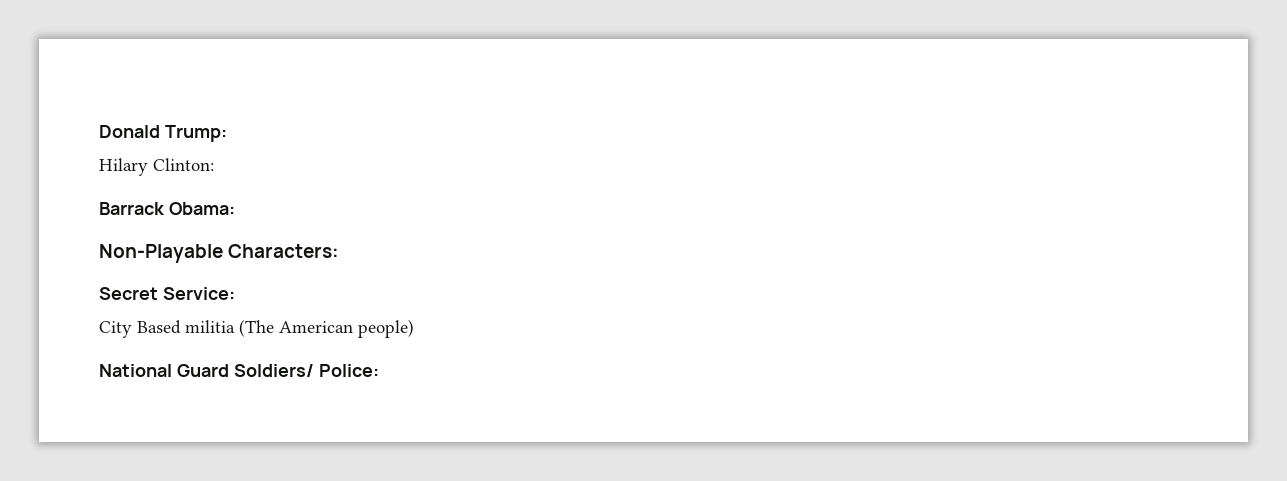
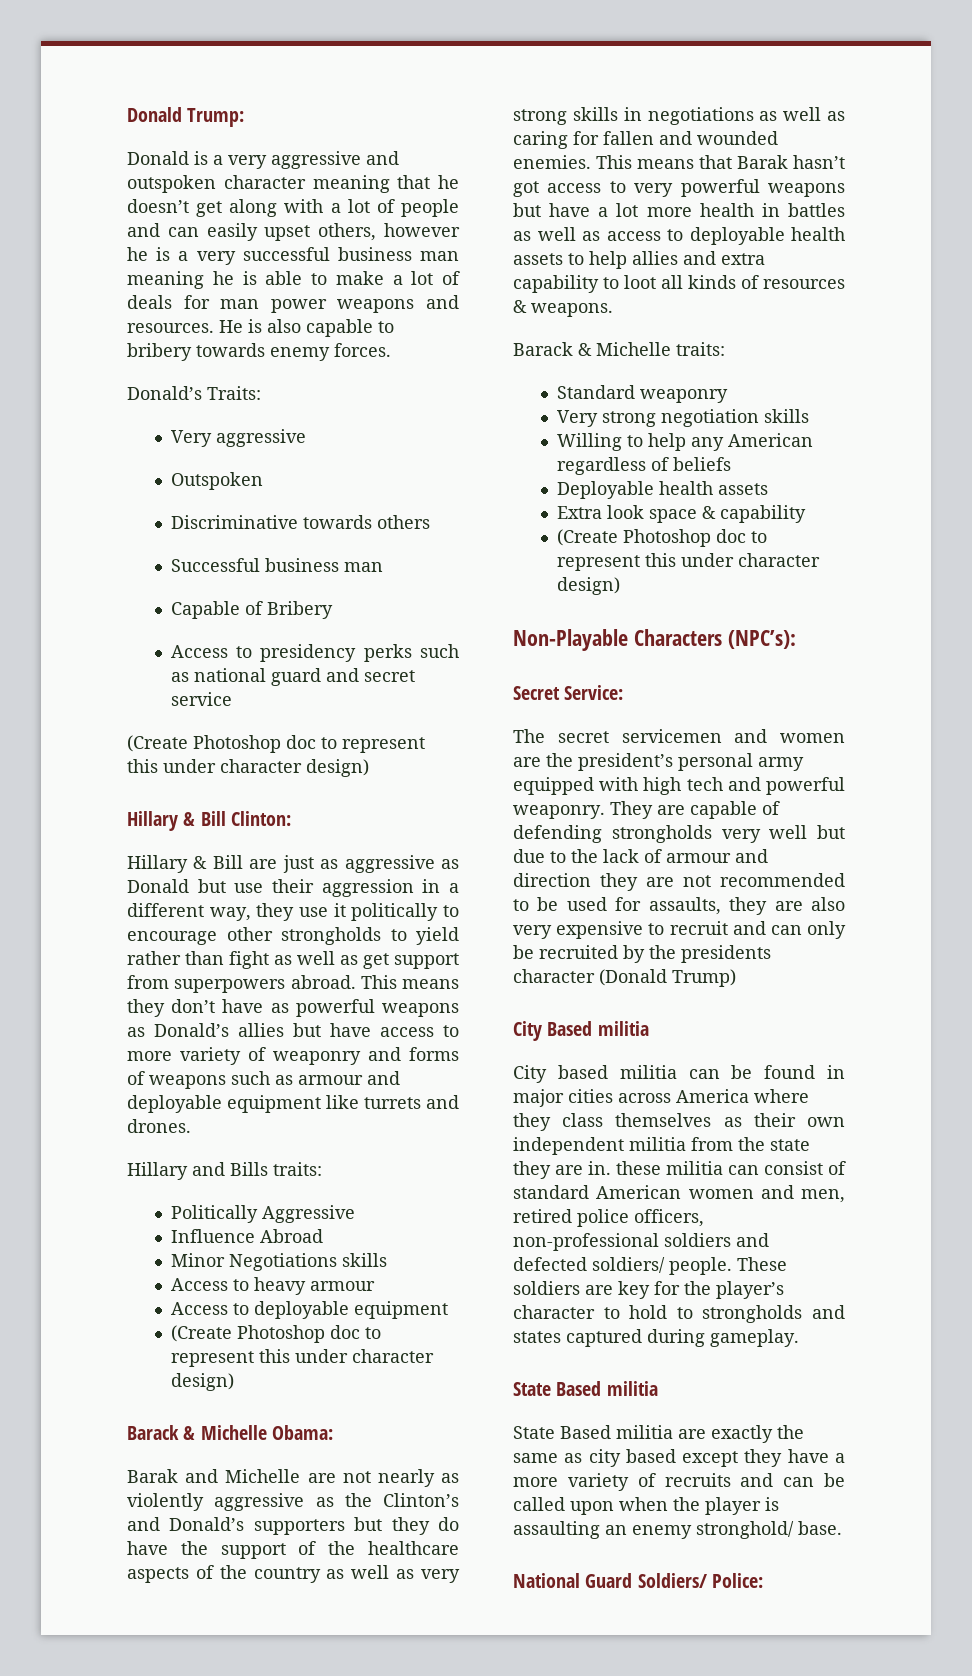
[99,158,214,176] [99,202,235,215] Hilary Clinton: // Barrack Obama: -> [127,151,399,169] [127,175,459,193] [127,199,459,217] [127,223,460,241] [127,247,460,265] [127,271,460,289] [127,295,459,313] [127,319,394,337] [127,343,391,361] [127,386,261,400] [170,429,306,447] [170,472,263,490] [170,515,430,529] [170,558,383,572] [170,601,333,619] [170,644,459,662] [170,668,415,686] [170,692,232,706] [127,735,425,753] [127,759,369,777] [127,811,291,831] [127,855,459,873] [127,879,459,897] [127,903,459,921] [127,927,459,945] [127,951,459,969] [127,975,459,993] [127,999,459,1017] [127,1023,459,1037] [127,1047,459,1065] [127,1071,400,1089] [127,1095,459,1113] [127,1119,191,1133] [127,1162,322,1180] [170,1205,355,1223] [170,1229,323,1243] [170,1253,387,1271] [170,1277,375,1295] [170,1301,448,1319] [170,1325,381,1343] [170,1349,434,1367] [170,1373,234,1391] [127,1425,333,1440] [127,1469,459,1487] [127,1493,459,1511] [127,1517,459,1535] [127,1541,459,1559] [127,1565,460,1583] [513,107,845,125] [513,131,778,149] [513,155,845,169] [513,179,845,197] [513,203,845,217] [513,227,845,245] [513,251,765,269] [513,275,845,293] [513,300,613,317] [513,342,725,356] [556,385,728,403] [556,409,809,427] [556,433,813,451] [556,457,731,475] [556,481,768,499] [556,505,806,523] [556,529,767,547] [556,553,820,571] [556,577,620,595] Donald is a very aggressive and outspoken character meaning that he doesn’t get along with a lot of people and can easily upset others, however he is a very successful business man meaning he is able to make a lot of deals for man power weapons and resources. He is also capable to bribery towards enemy forces. // Donald’s Traits: // Very aggressive // Outspoken // Discriminative towards others // Successful business man // Capable of Bribery // Access to presidency perks such as national guard and secret service // (Create Photoshop doc to represent this under character design) // Hillary & Bill Clinton: // Hillary & Bill are just as aggressive as Donald but use their aggression in a different way, they use it politically to encourage other strongholds to yield rather than fight as well as get support from superpowers abroad. This means they don’t have as powerful weapons as Donald’s allies but have access to more variety of weaponry and forms of weapons such as armour and deployable equipment like turrets and drones. // Hillary and Bills traits: // Politically Aggressive // Influence Abroad // Minor Negotiations skills // Access to heavy armour // Access to deployable equipment // (Create Photoshop doc to represent this under character design) // Barack & Michelle Obama: // Barak and Michelle are not nearly as violently aggressive as the Clinton’s and Donald’s supporters but they do have the support of the healthcare aspects of the country as well as very strong skills in negotiations as well as caring for fallen and wounded enemies. This means that Barak hasn’t got access to very powerful weapons but have a lot more health in battles as well as access to deployable health assets to help allies and extra capability to loot all kinds of resources & weapons. // Barack & Michelle traits: // Standard weaponry // Very strong negotiation skills // Willing to help any American regardless of beliefs // Deployable health assets // Extra look space & capability // (Create Photoshop doc to represent this under character design)
[228,244,340,258] Characters: -> [633,629,796,649] Characters (NPC’s):
[99,319,414,338] City Based militia (The American people) -> [513,729,845,743] [513,753,804,771] [513,777,845,795] [513,801,780,819] [513,825,845,843] [513,849,768,863] [513,873,845,891] [513,897,845,915] [513,921,846,939] [513,945,771,963] [513,969,736,987] [513,1021,649,1041] [513,1065,845,1083] [513,1089,809,1107] [513,1113,845,1131] [513,1137,810,1155] [513,1161,846,1179] [513,1185,845,1203] [513,1209,704,1227] [513,1233,769,1251] [513,1257,787,1275] [513,1281,784,1299] [513,1305,845,1323] [513,1329,799,1347] [513,1381,658,1396] [513,1425,804,1443] [513,1449,845,1467] [513,1473,845,1491] [513,1497,779,1515] [513,1521,842,1539] The secret servicemen and women are the president’s personal army equipped with high tech and powerful weaponry. They are capable of defending strongholds very well but due to the lack of armour and direction they are not recommended to be used for assaults, they are also very expensive to recruit and can only be recruited by the presidents character (Donald Trump) // City Based militia // City based militia can be found in major cities across America where they class themselves as their own independent militia from the state they are in. these militia can consist of standard American women and men, retired police officers, non-professional soldiers and defected soldiers/ people. These soldiers are key for the player’s character to hold to strongholds and states captured during gameplay. // State Based militia // State Based militia are exactly the same as city based except they have a more variety of recruits and can be called upon when the player is assaulting an enemy stronghold/ base.

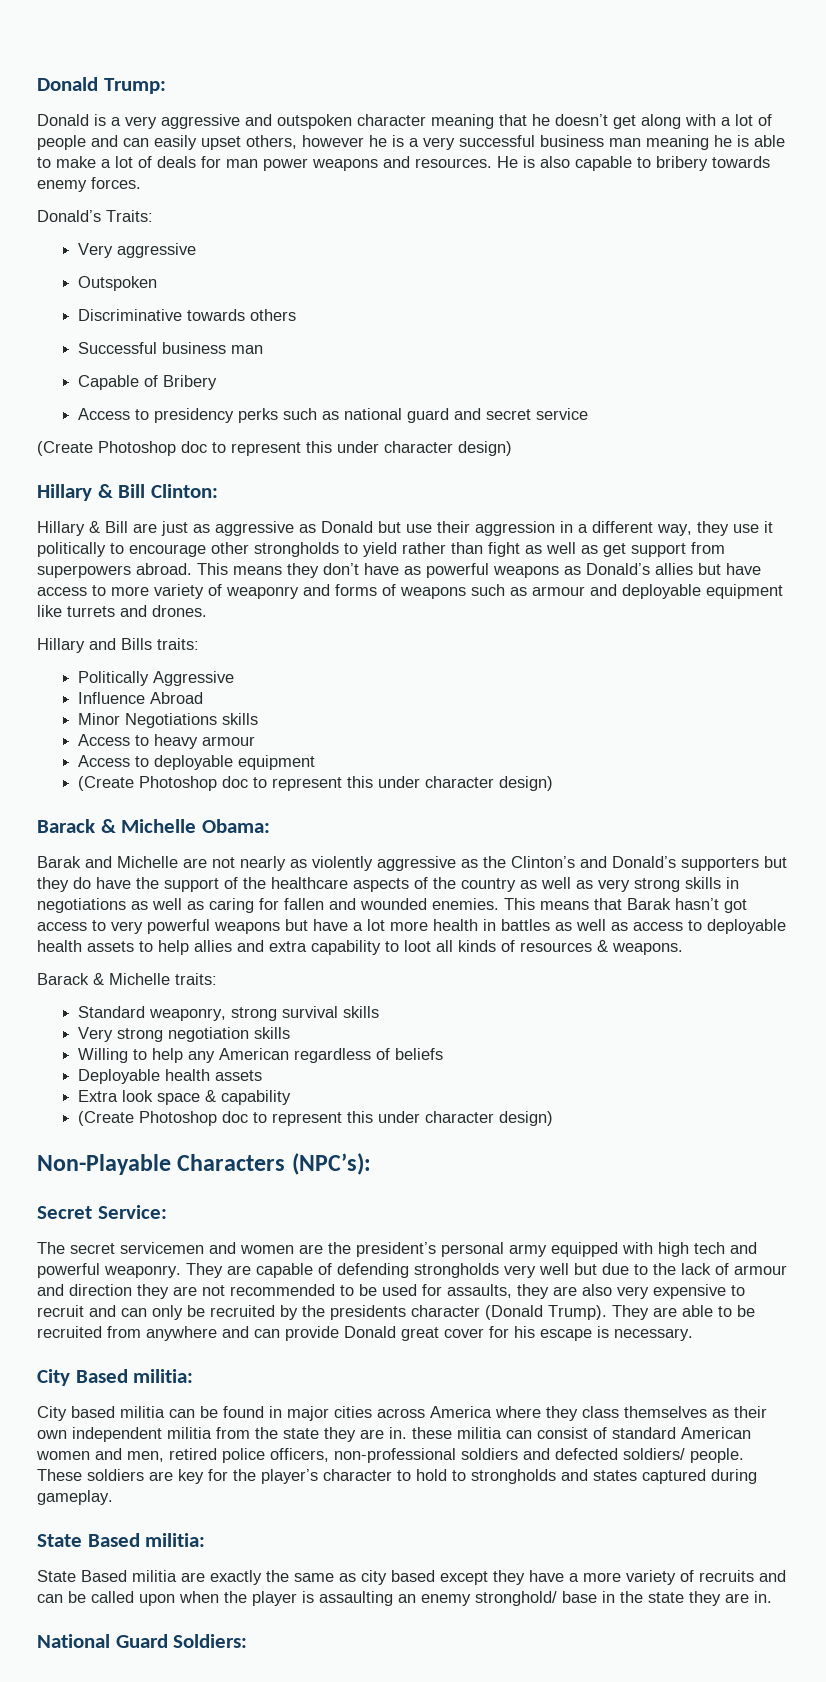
[639,389,728,403] weaponry -> [148,1006,379,1021] weaponry, strong survival skills
[672,969,736,987] Trump) -> [548,1305,755,1320] [37,1326,693,1341] Trump). They are able to be recruited from anywhere and can provide Donald great cover for his escape is necessary.
[597,1021,649,1036] militia -> [133,1369,194,1383] militia:
[606,1381,658,1396] militia -> [145,1533,206,1547] militia:
[798,1521,842,1535] base. -> [562,1591,772,1606] base in the state they are in.
[637,1573,763,1588] Soldiers/ Police: -> [173,1634,248,1648] Soldiers:

